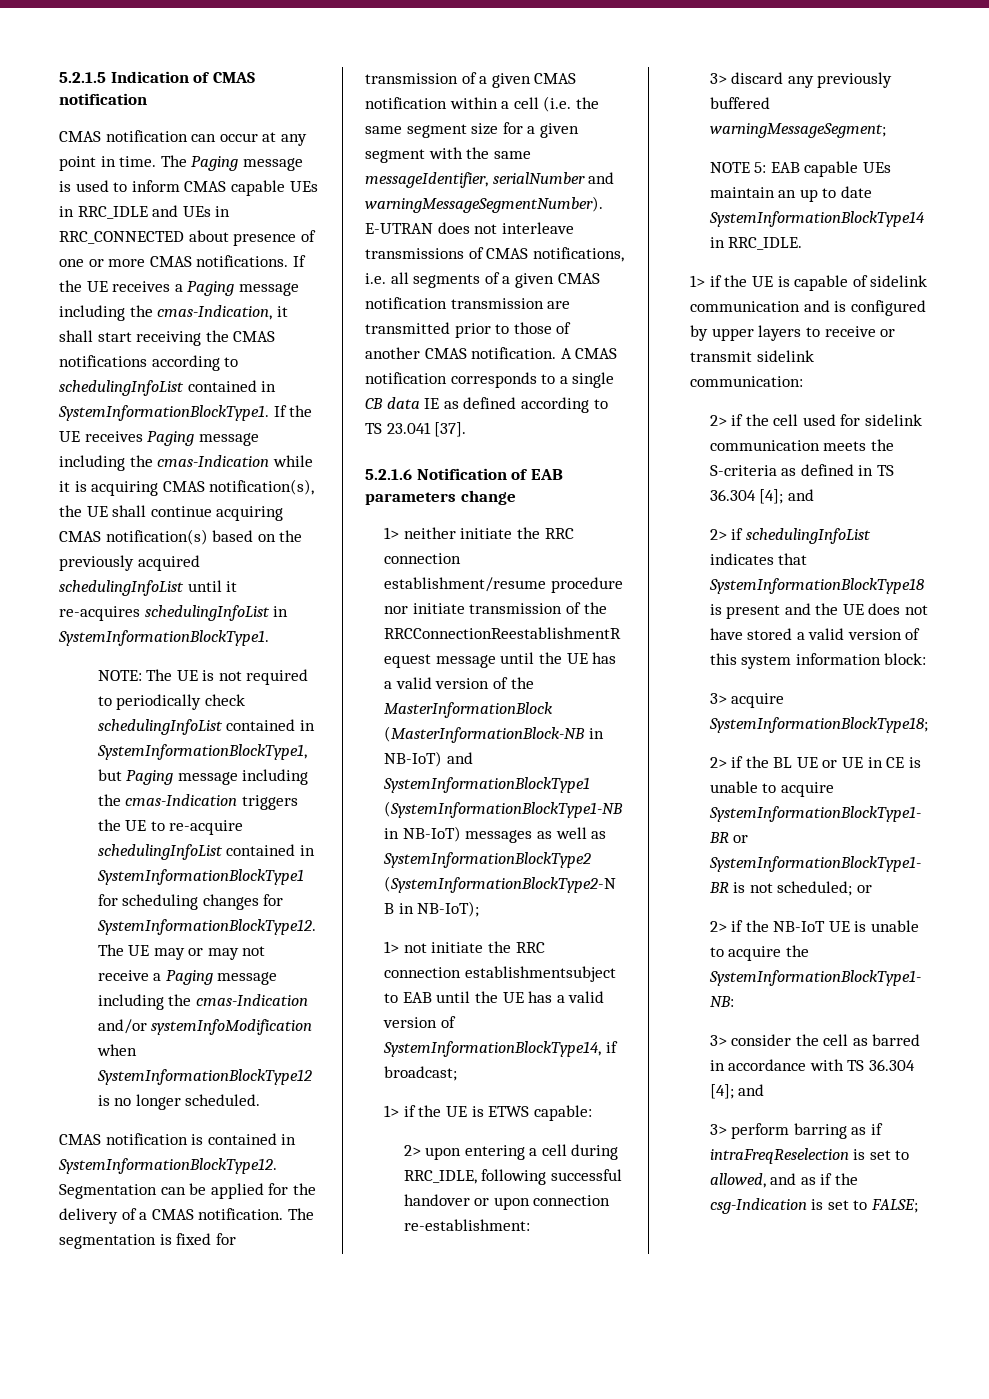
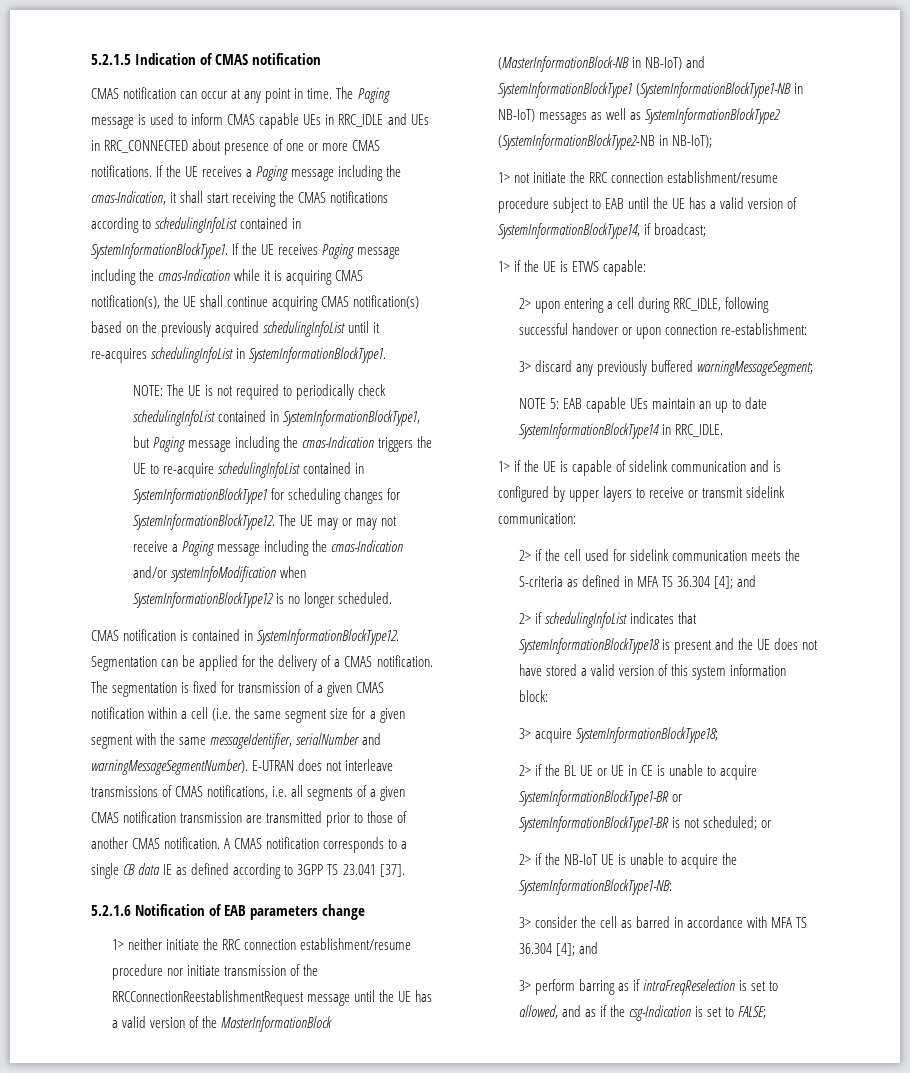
(608, 404) none -> [297,864,324,875] 3GPP
[464,966,616,982] establishmentsubject -> [667,171,779,183] [497,197,589,213] establishment/resume procedure subject
(874, 470) none -> [636,576,658,587] MFA
(844, 1065) none -> [771,917,793,928] MFA

